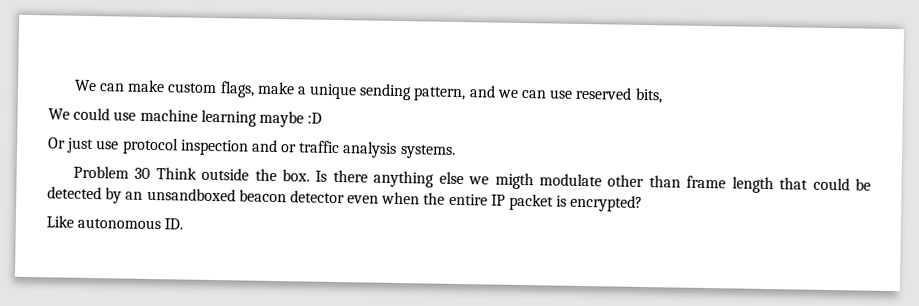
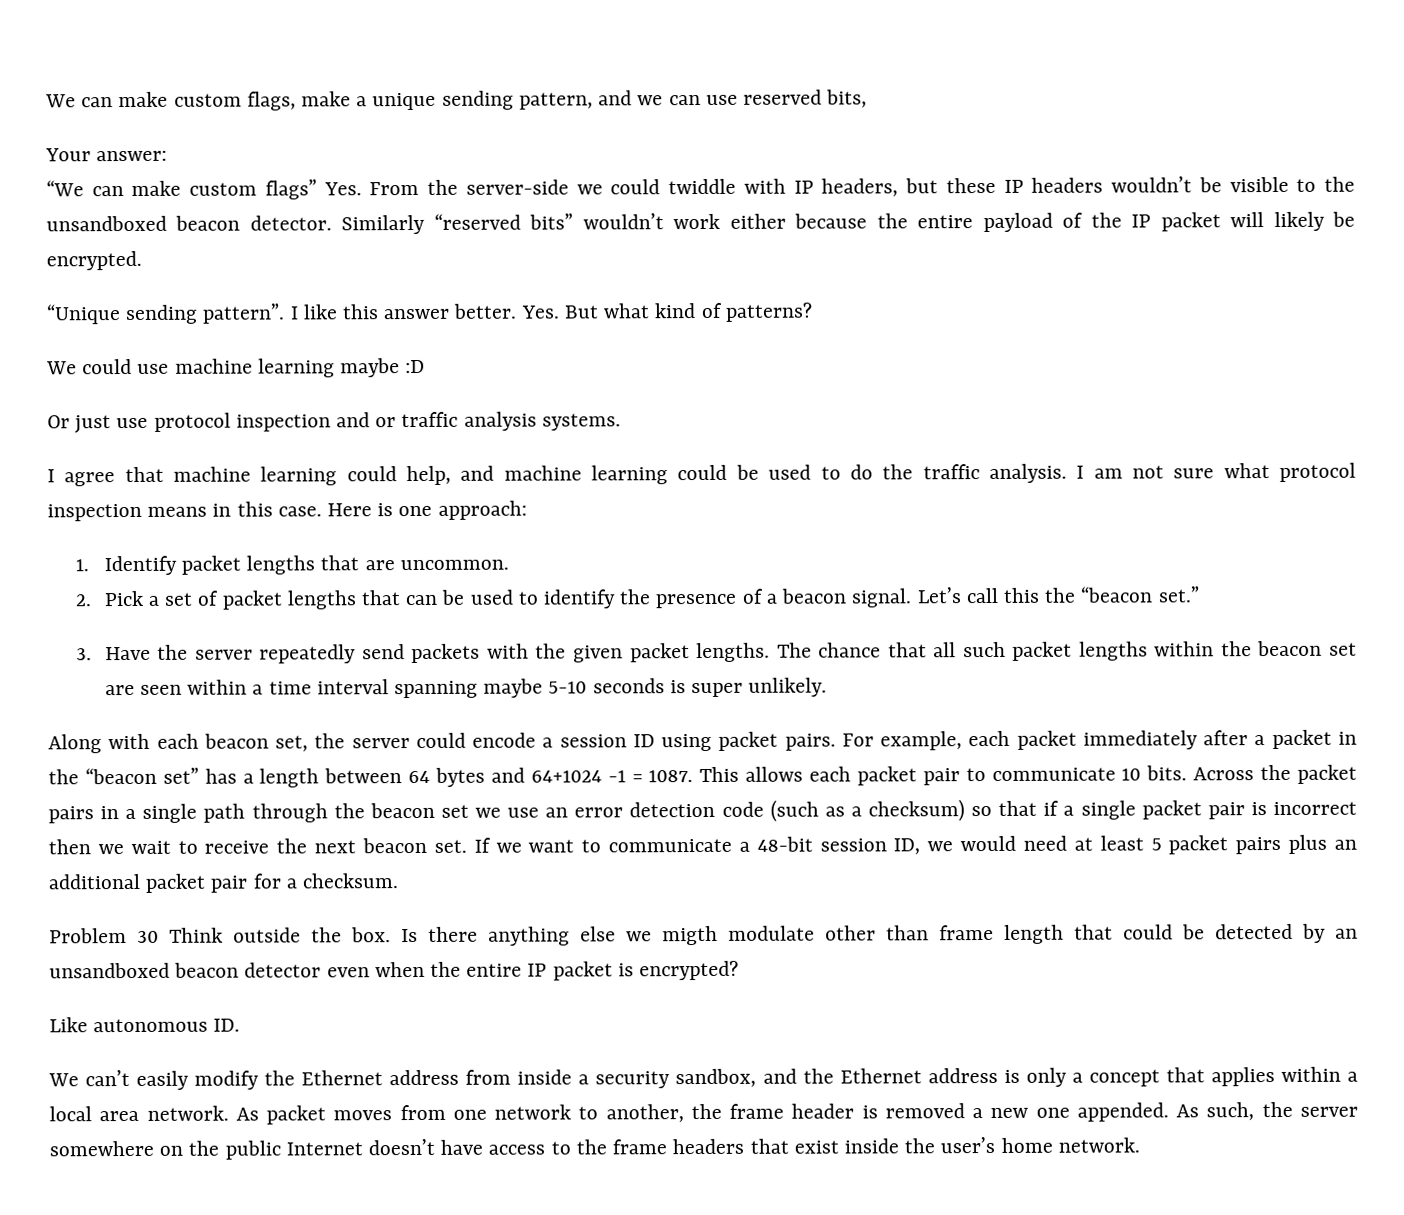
(663, 95) none -> [45,148,168,162] [46,176,1355,200] [46,211,1355,235] [46,250,142,271] [46,302,813,325] // Your answer: // “We can make custom flags” Yes. From the server-side we could twiddle with IP headers, but these IP headers wouldn’t be visible to the unsandboxed beacon detector. Similarly “reserved bits” wouldn’t work either because the entire payload of the IP packet will likely be encrypted. // “Unique sending pattern”. I like this answer better. Yes. But what kind of patterns?
(456, 151) none -> [47,462,1356,487] [47,500,527,522] [75,555,509,576] [75,586,1199,610] [76,640,1357,664] [104,677,828,699] [48,729,1358,754] [48,764,1358,788] [48,799,1357,824] [48,834,1358,855] [48,873,399,893] // I agree that machine learning could help, and machine learning could be used to do the traffic analysis. I am not sure what protocol inspection means in this case. Here is one approach: // 1. Identify packet lengths that are uncommon. // 2. Pick a set of packet lengths that can be used to identify the presence of a beacon signal. Let’s call this the “beacon set.” // 3. Have the server repeatedly send packets with the given packet lengths. The chance that all such packet lengths within the beacon set are seen within a time interval spanning maybe 5-10 seconds is super unlikely. // Along with each beacon set, the server could encode a session ID using packet pairs. For example, each packet immediately after a packet in the “beacon set” has a length between 64 bytes and 64+1024 -1 = 1087. This allows each packet pair to communicate 10 bits. Across the packet pairs in a single path through the beacon set we use an error detection code (such as a checksum) so that if a single packet pair is incorrect then we wait to receive the next beacon set. If we want to communicate a 48-bit session ID, we would need at least 5 packet pairs plus an additional packet pair for a checksum.
(184, 224) none -> [48,1066,1358,1090] [49,1101,1359,1125] [49,1136,1140,1160] // We can’t easily modify the Ethernet address from inside a security sandbox, and the Ethernet address is only a concept that applies within a local area network. As packet moves from one network to another, the frame header is removed a new one appended. As such, the server somewhere on the public Internet doesn’t have access to the frame headers that exist inside the user’s home network.

